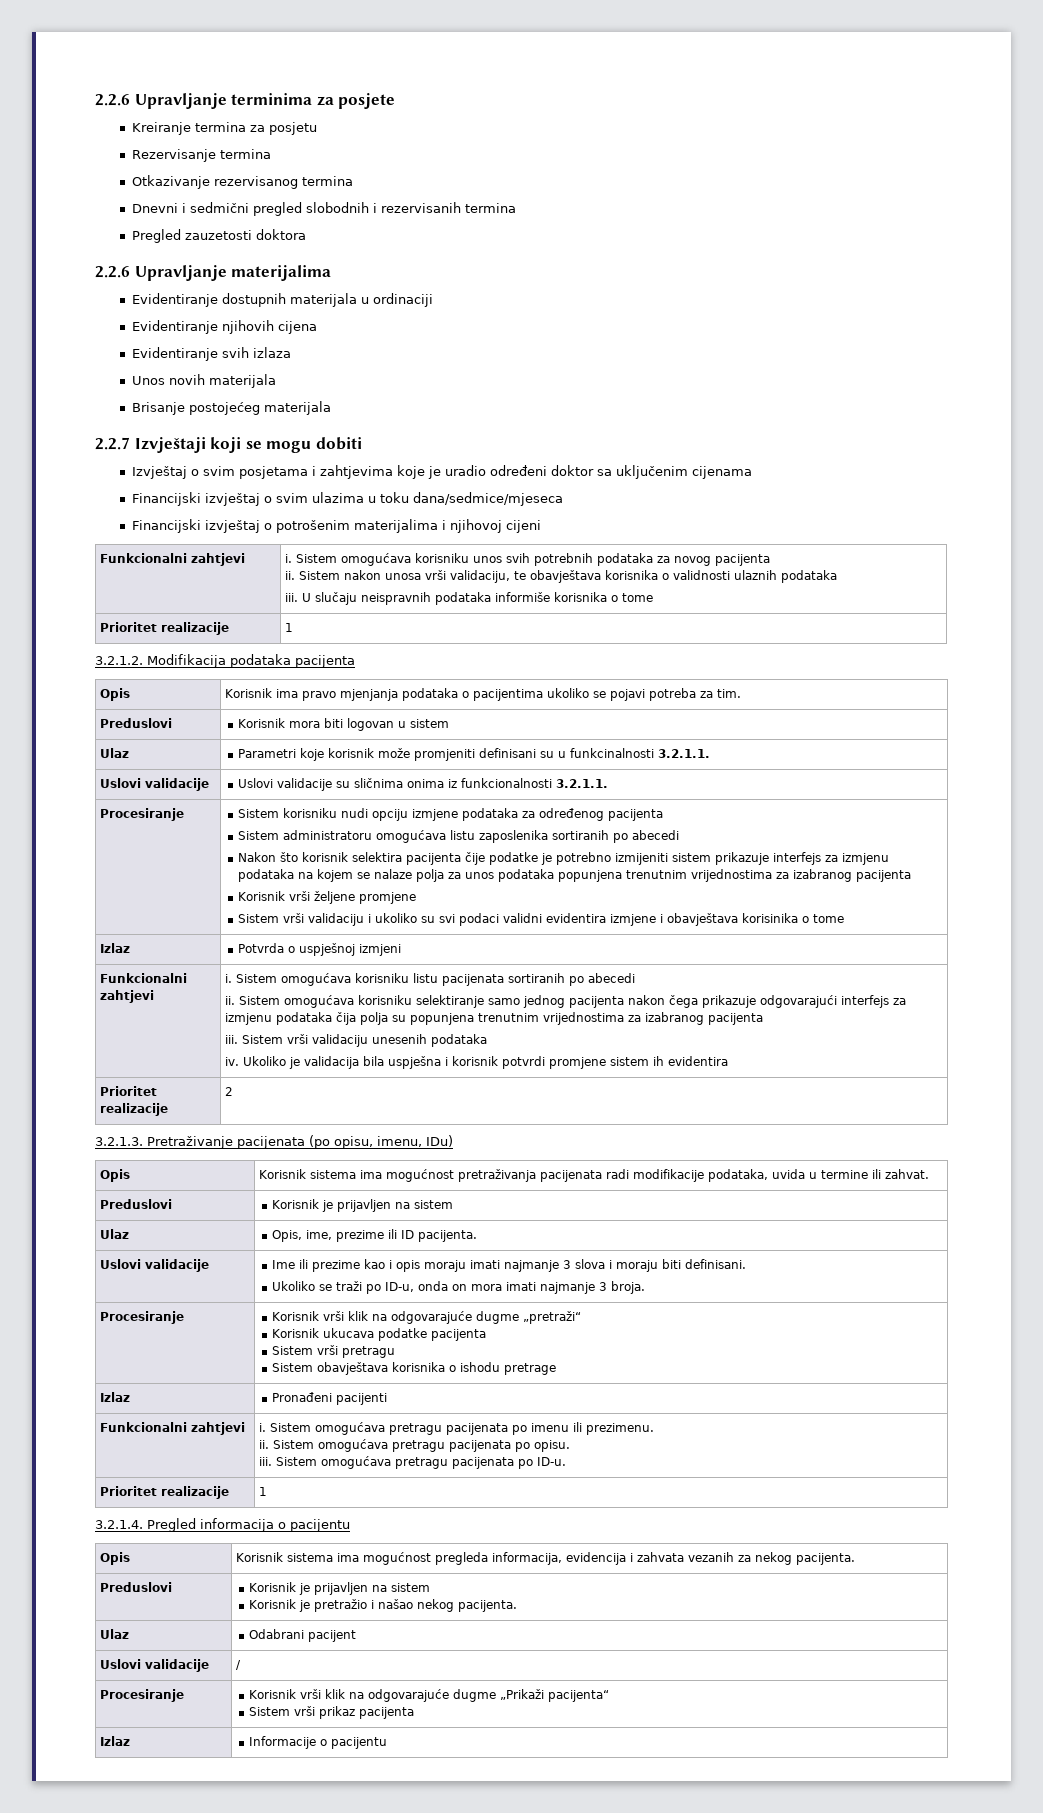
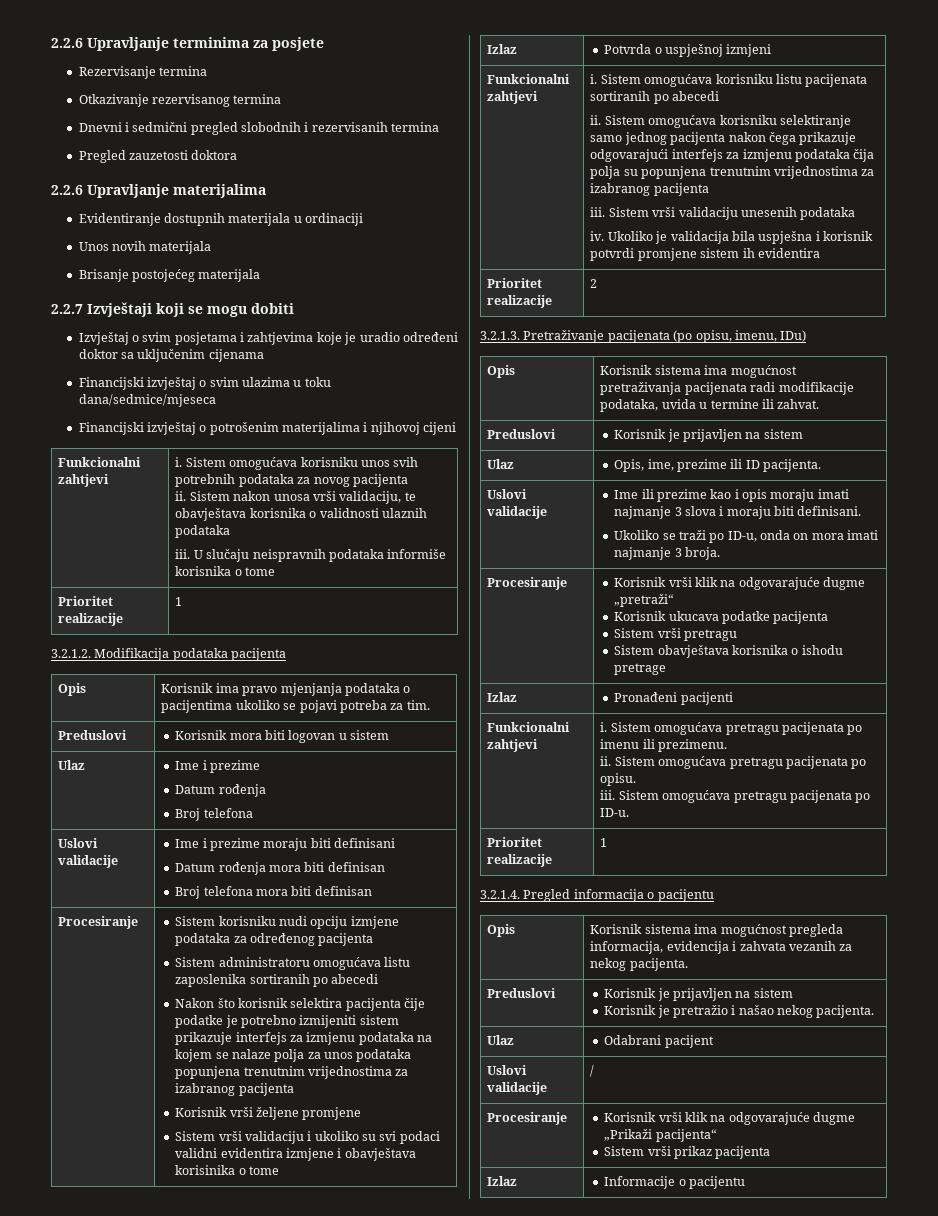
[131,122,317,135] // Kreiranje termina za posjetu -> (324, 44) none
[131,320,317,334] [131,347,291,361] // Evidentiranje njihovih cijena // Evidentiranje svih izlaza -> (364, 219) none
[238,748,711,761] [100,778,210,791] [238,778,609,791] Parametri koje korisnik može promjeniti definisani su u funkcinalnosti 3.2.1.1. // Uslovi validacije | Uslovi validacije su sličnima onima iz funkcionalnosti 3.2.1.1. -> [175,760,260,773] [175,784,266,797] [175,808,253,821] [58,838,99,848] [58,855,119,868] [175,838,396,851] [175,862,385,875] [175,886,372,899] Ime i prezime // Datum rođenja // Broj telefona // Uslovi validacije | Ime i prezime moraju biti definisani // Datum rođenja mora biti definisan // Broj telefona mora biti definisan

